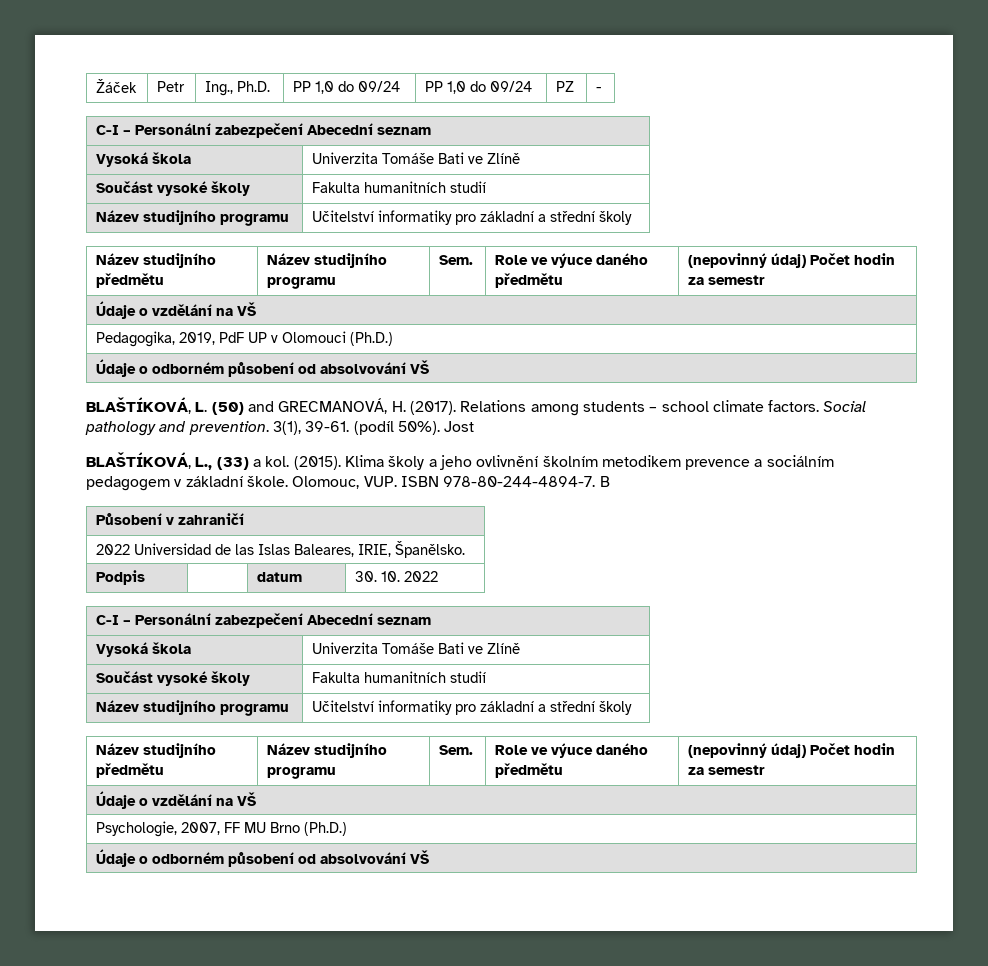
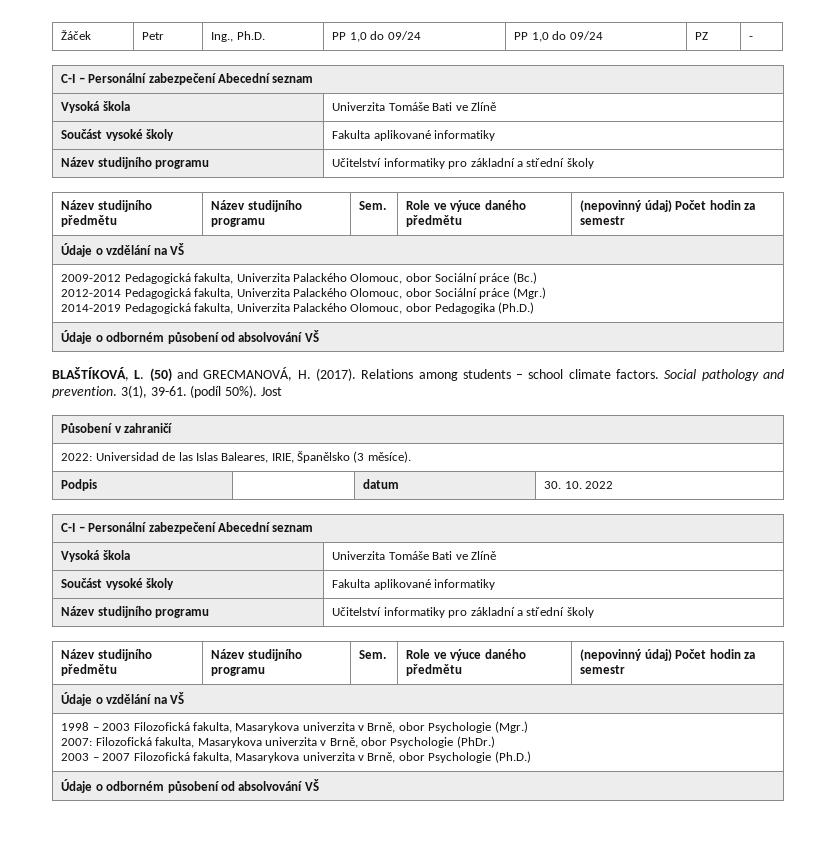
[364,181,487,193] humanitních studií -> [373,130,496,141] aplikované informatiky
[96,331,347,347] Pedagogika, 2019, PdF UP v Olomouci -> [61,272,537,284] [61,287,546,299] [61,303,496,314] 2009-2012 Pedagogická fakulta, Univerzita Palackého Olomouc, obor Sociální práce (Bc.) // 2012-2014 Pedagogická fakulta, Univerzita Palackého Olomouc, obor Sociální práce (Mgr.) // 2014-2019 Pedagogická fakulta, Univerzita Palackého Olomouc, obor Pedagogika
[86,452,834,470] [86,476,610,491] // BLAŠTÍKOVÁ, L., (33) a kol. (2015). Klima školy a jeho ovlivnění školním metodikem prevence a sociálním pedagogem v základní škole. Olomouc, VUP. ISBN 978-80-244-4894-7. B -> (282, 391) none
[96,544,131,555] 2022 -> [61,453,93,461] 2022:
[395,541,466,558] Španělsko. -> [297,451,411,463] Španělsko (3 měsíce).
[364,671,487,683] humanitních studií -> [373,579,496,590] aplikované informatiky
[96,821,301,837] Psychologie, 2007, FF MU Brno -> [61,721,528,733] [61,736,495,748] [61,752,492,763] 1998 – 2003 Filozofická fakulta, Masarykova univerzita v Brně, obor Psychologie (Mgr.) // 2007: Filozofická fakulta, Masarykova univerzita v Brně, obor Psychologie (PhDr.) // 2003 – 2007 Filozofická fakulta, Masarykova univerzita v Brně, obor Psychologie

